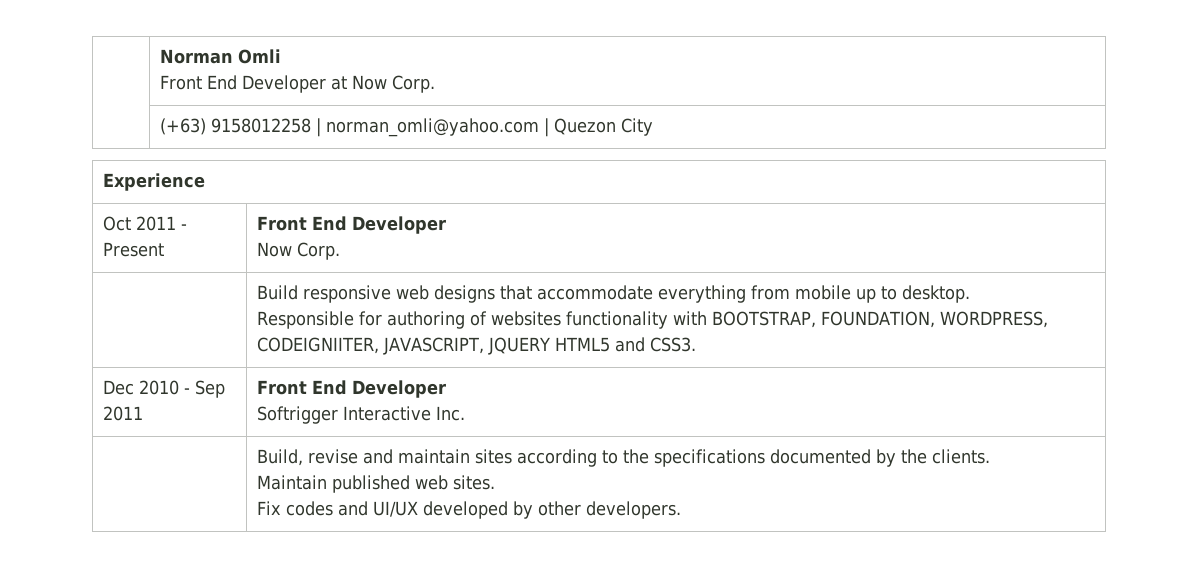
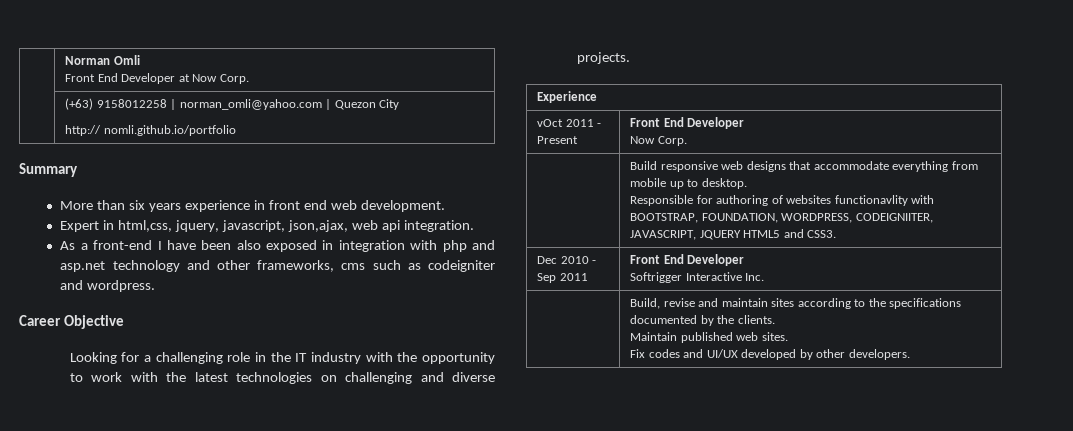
(654, 127) none -> [65,125,236,136] [19,163,78,177] [60,200,445,212] [60,220,474,232] [60,240,495,252] [60,260,495,272] [60,280,156,292] [19,315,124,329] [69,352,495,364] [69,372,495,384] [576,52,630,64] // http:// nomli.github.io/portfolio // Summary // More than six years experience in front end web development. // Expert in html,css, jquery, javascript, json,ajax, web api integration. // As a front-end I have been also exposed in integration with php and asp.net technology and other frameworks, cms such as codeigniter and wordpress. // Career Objective // Looking for a challenging role in the IT industry with the opportunity to work with the latest technologies on challenging and diverse projects.
[103,216,132,231] Oct -> [537,119,564,127] vOct
[566,311,669,329] functionality -> [834,195,908,206] functionavlity

